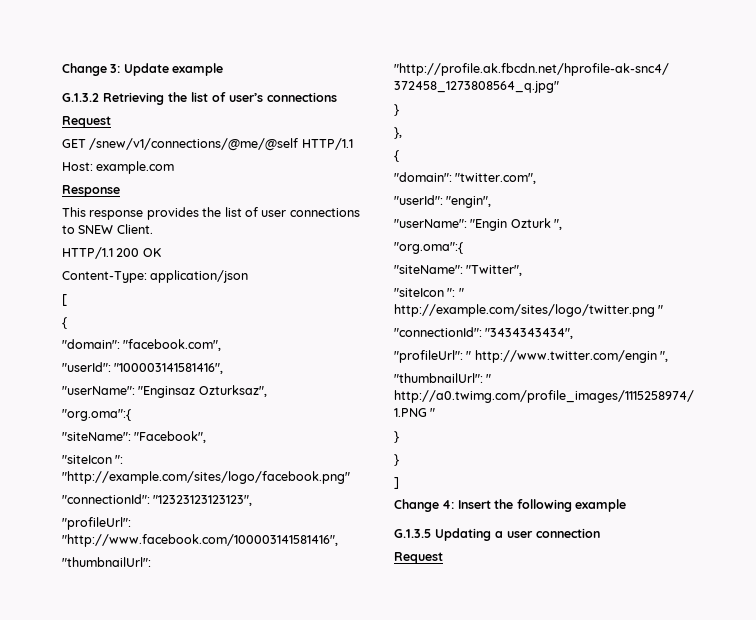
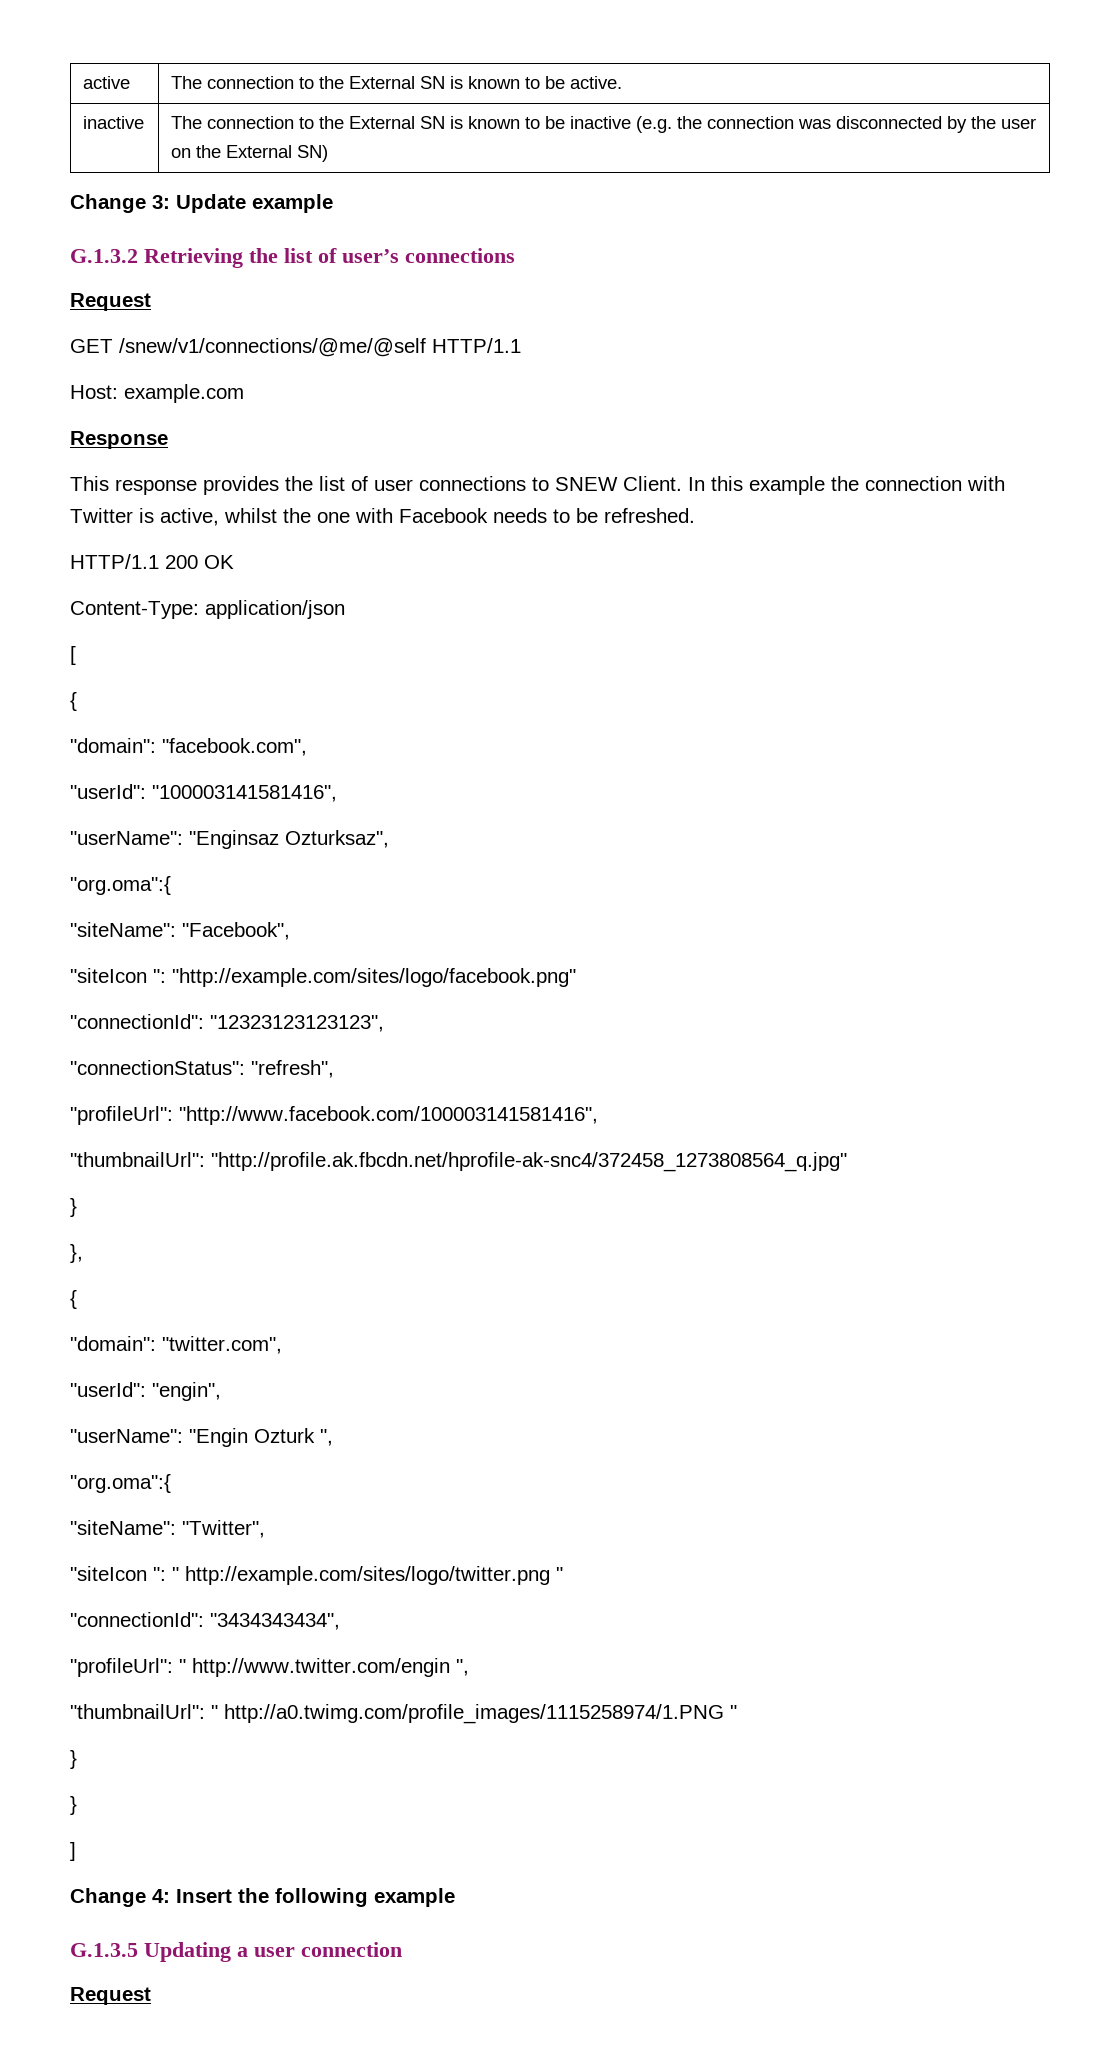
(62, 69) none -> [83,76,131,89] [171,76,623,89] [83,116,145,129] [171,116,1037,133] [171,145,329,162] active | The connection to the External SN is known to be active. // inactive | The connection to the External SN is known to be inactive (e.g. the connection was disconnected by the user on the External SN) //
(153, 229) none -> [688,476,1005,495] [70,508,695,526] In this example the connection with Twitter is active, whilst the one with Facebook needs to be refreshed.
(253, 500) none -> [70,1060,334,1078] // "connectionStatus": "refresh",

